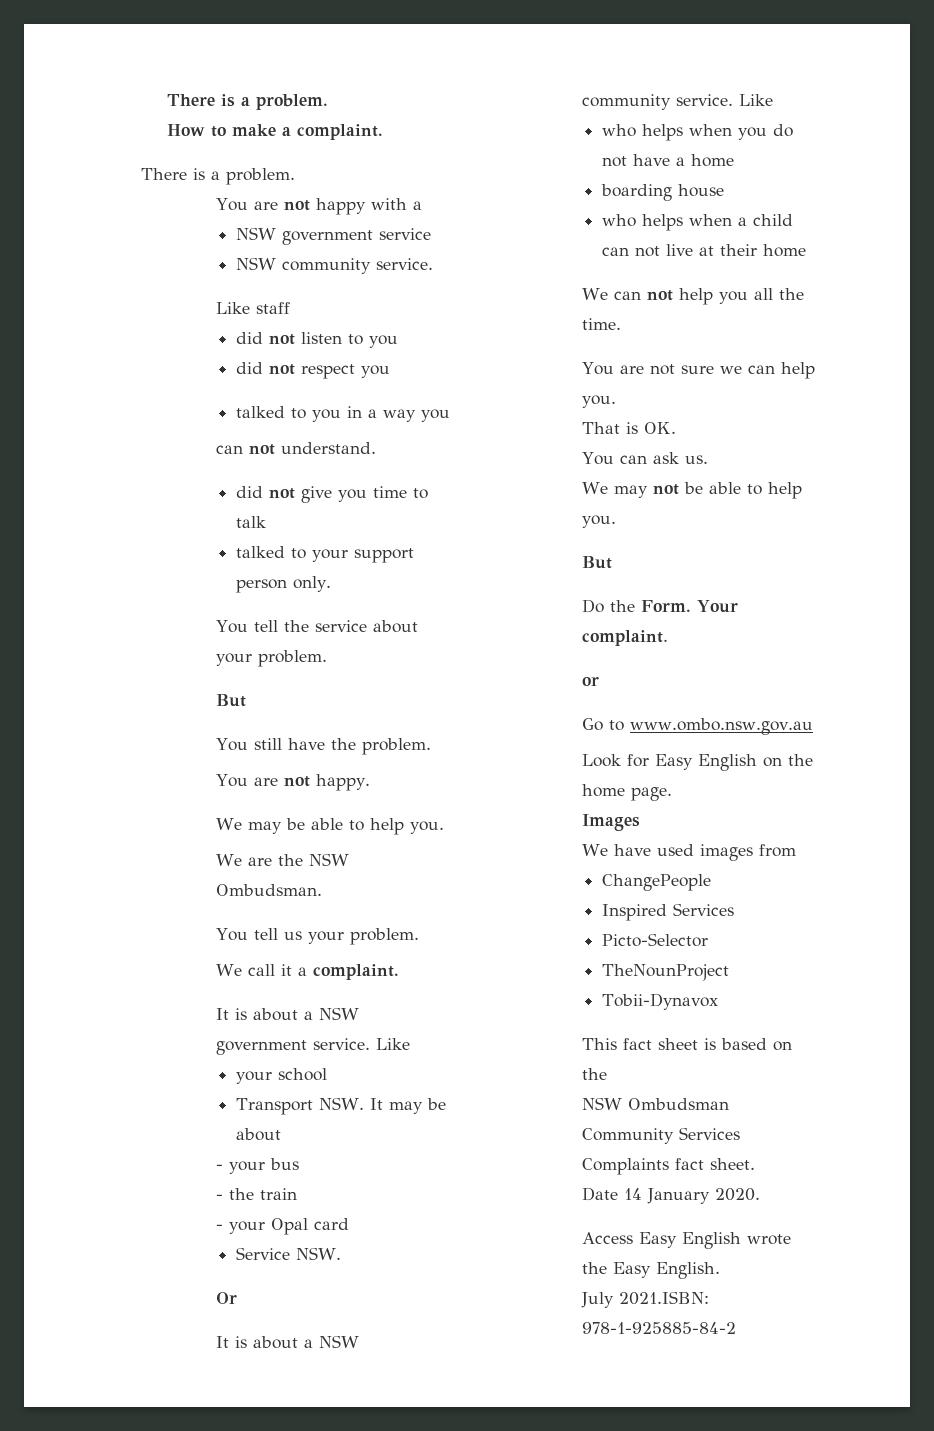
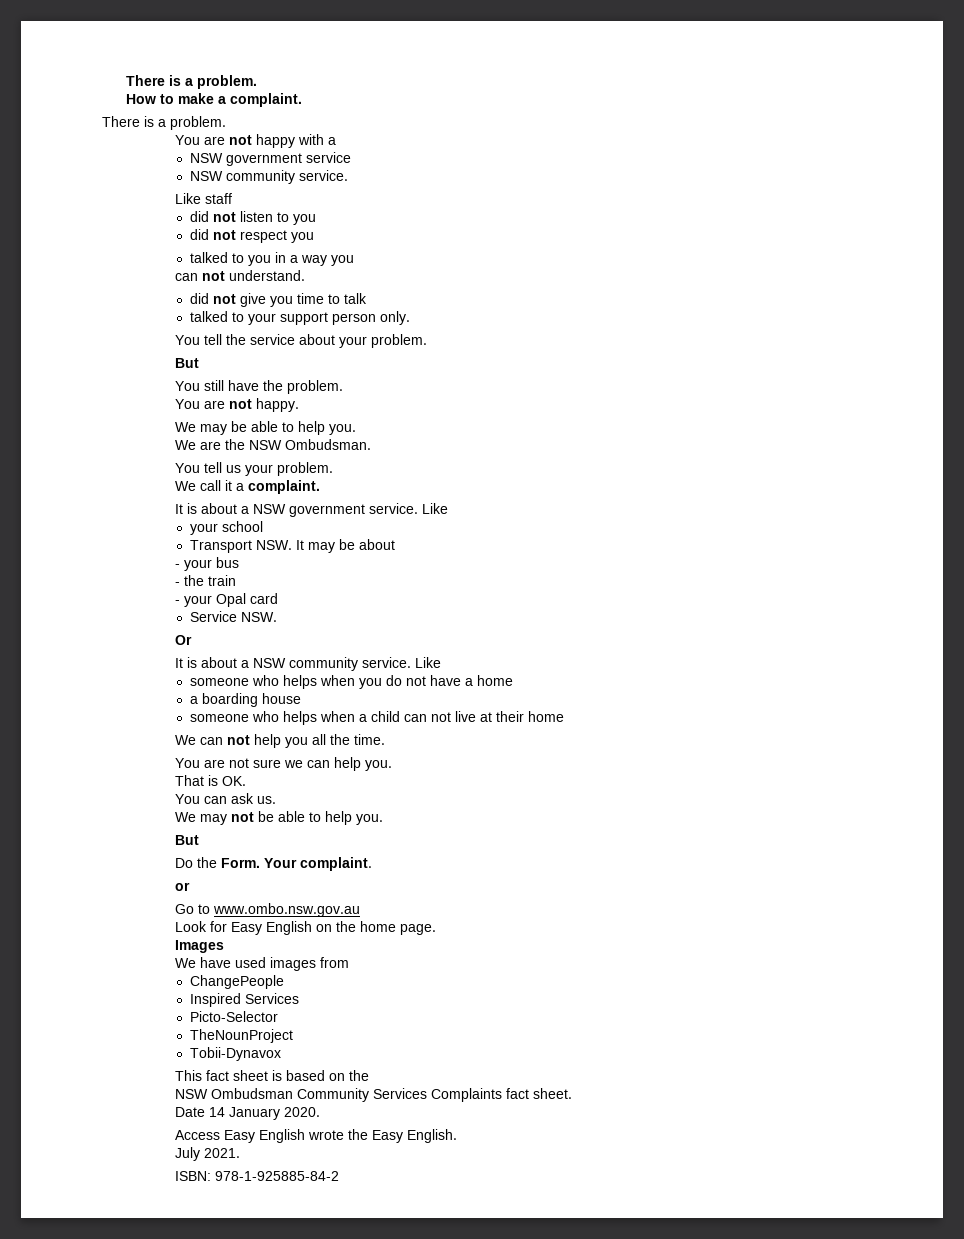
(774, 100) none -> [190,678,250,686] someone
(734, 160) none -> [190,696,199,704] a
(724, 190) none -> [190,714,250,722] someone
[619,1291,710,1305] 2021.ISBN: -> [203,1148,240,1158] [174,1171,211,1181] 2021. // ISBN:

